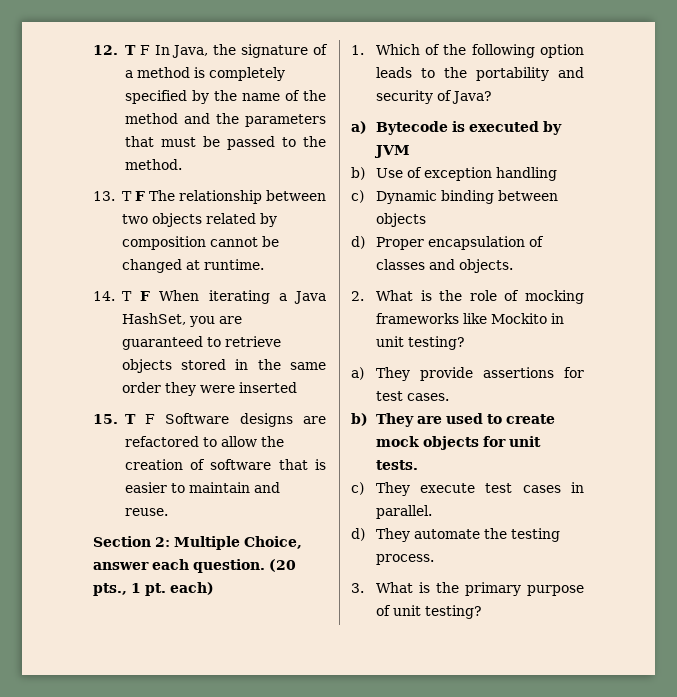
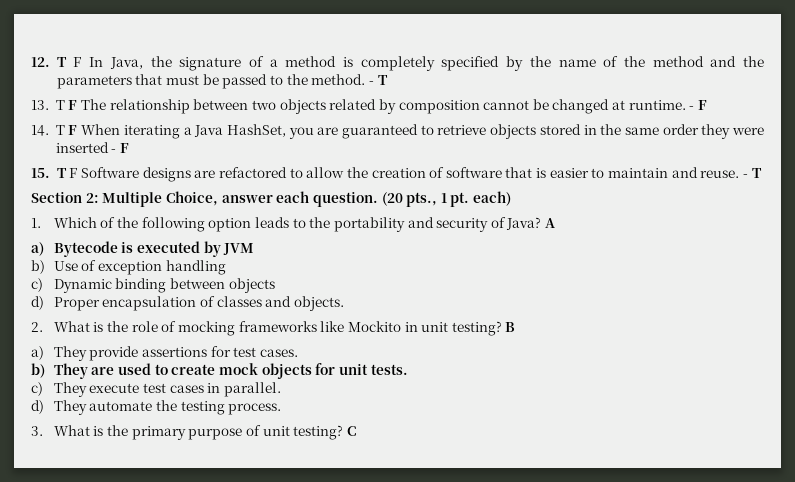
(182, 164) none -> [368,75,388,85] - T
(264, 264) none -> [689,100,708,110] - F
(297, 387) none -> [111,143,130,153] - F
(168, 512) none -> [743,168,762,178] - T
(492, 97) none -> [545,218,556,228] A
(465, 343) none -> [505,322,516,332] B
(482, 612) none -> [346,426,356,436] C

